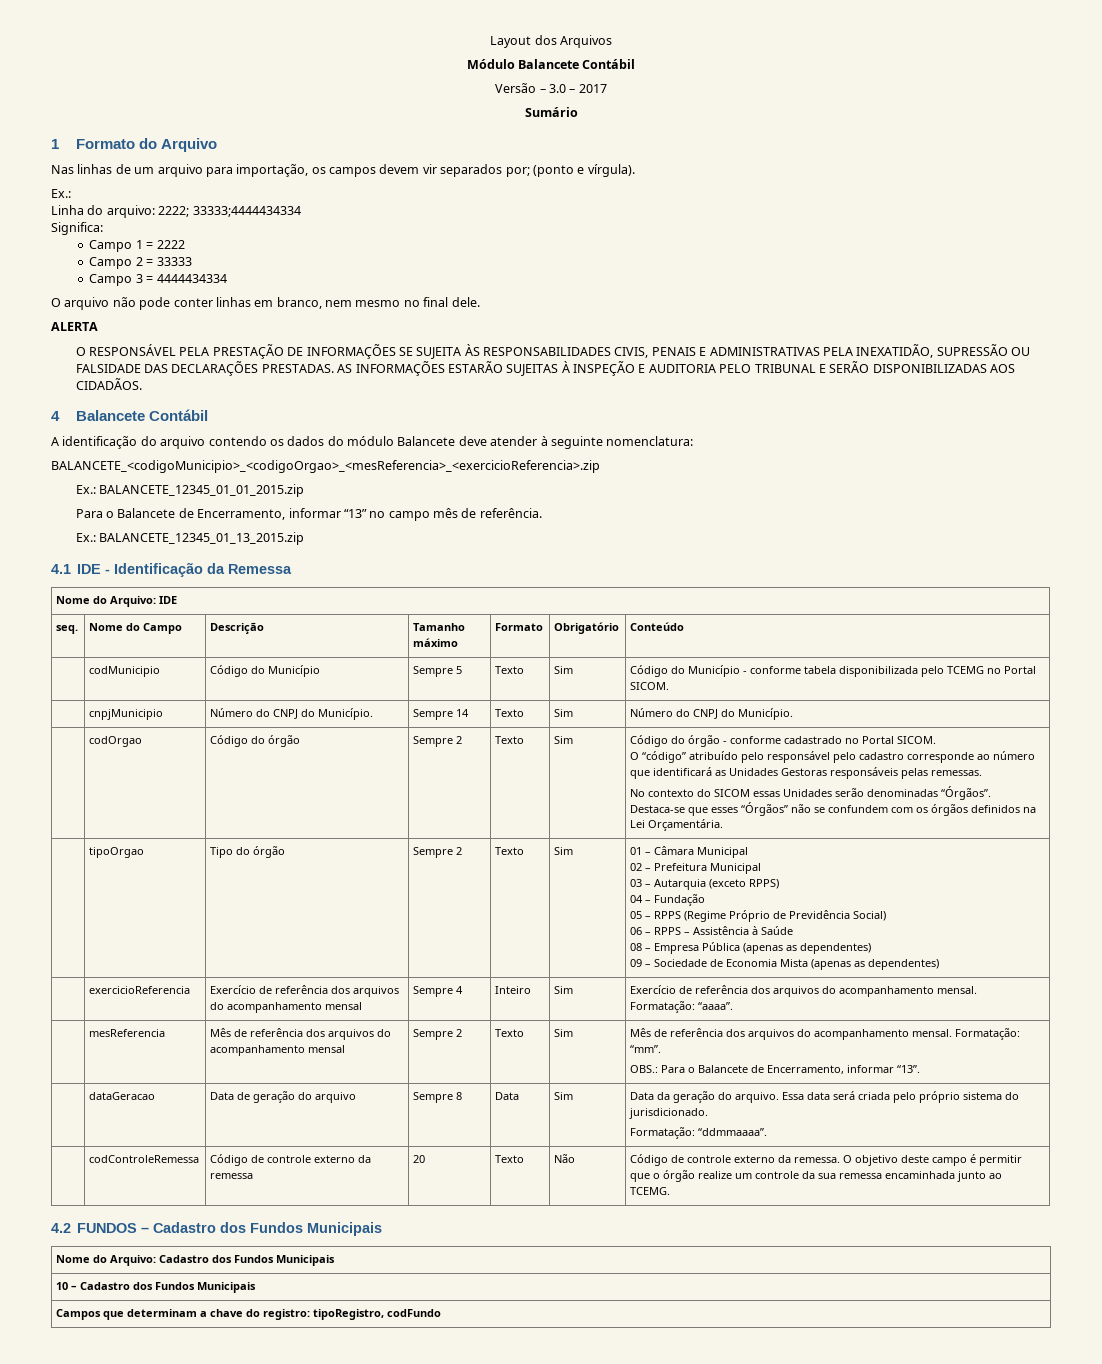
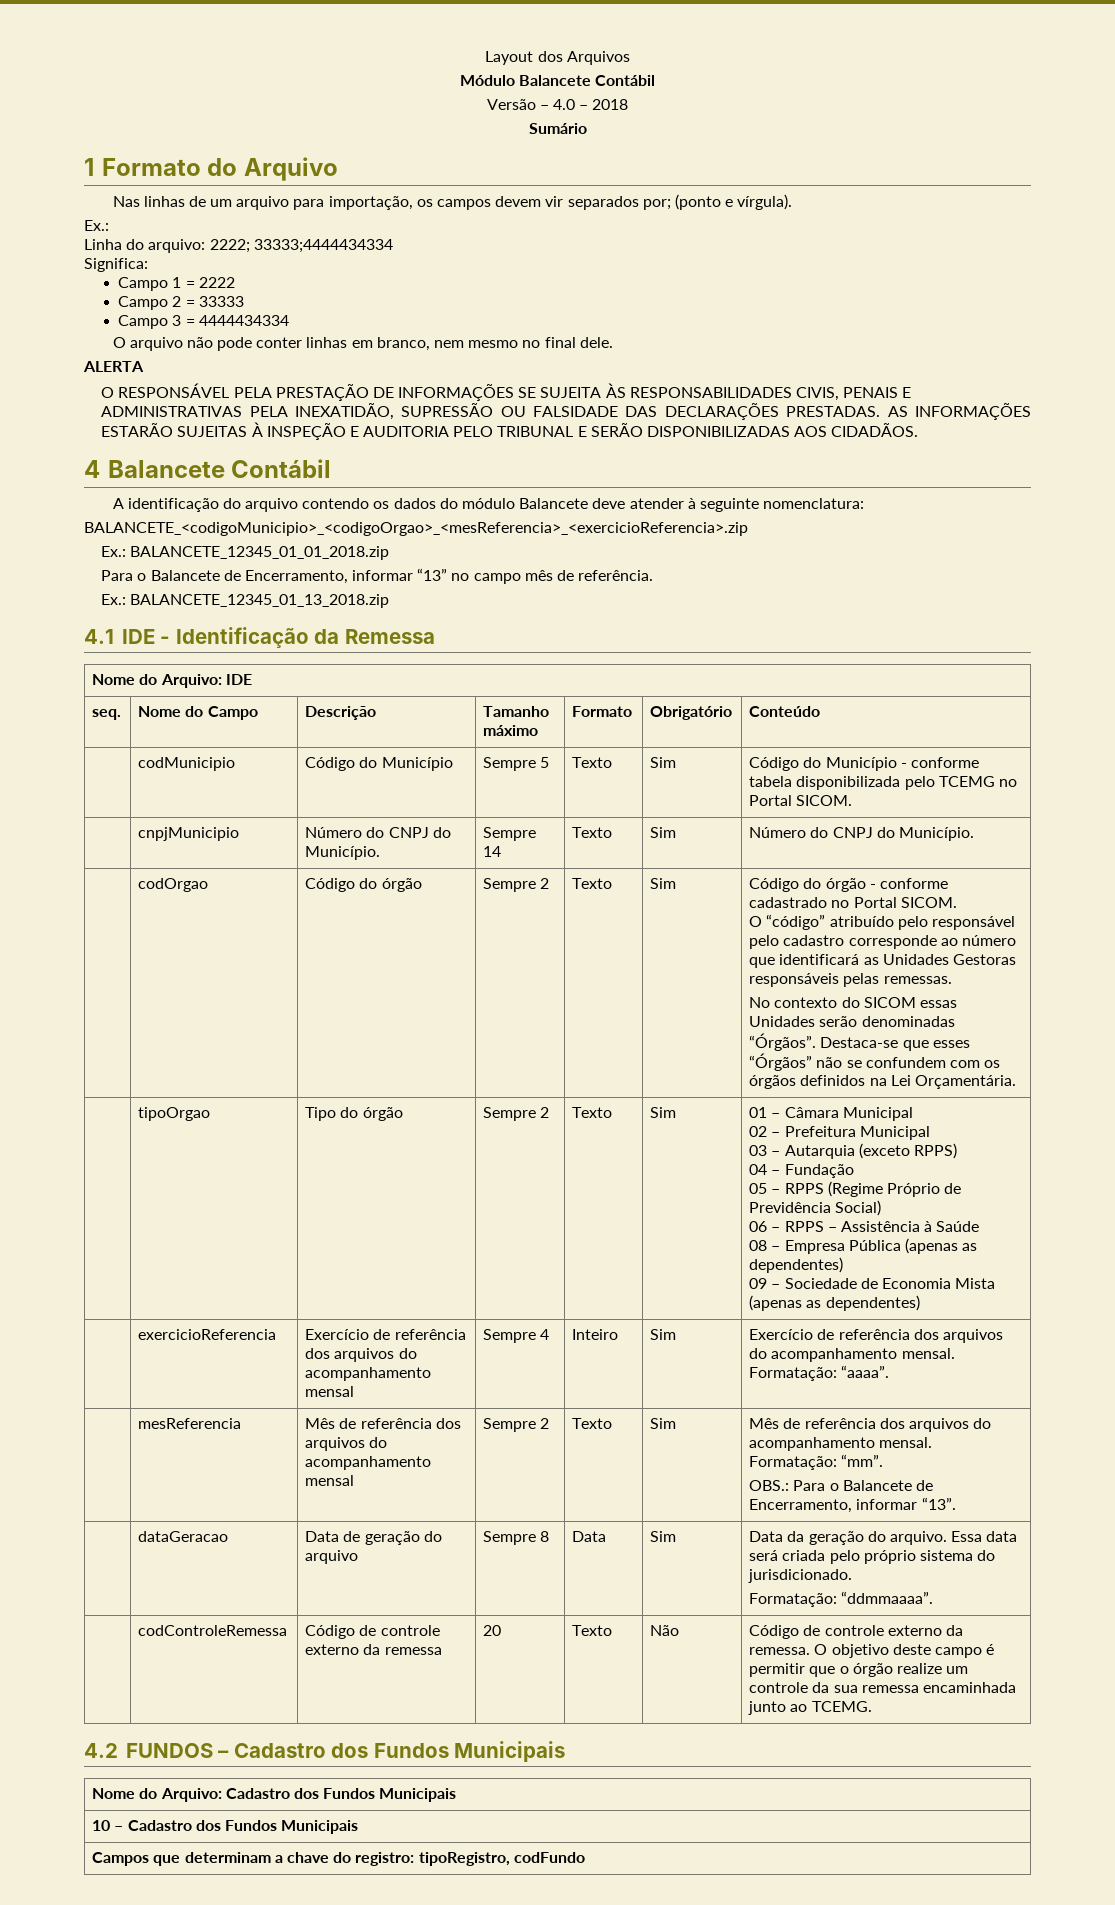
[549,84,607,93] 3.0 – 2017 -> [553,99,629,110] 4.0 – 2018
[99,484,305,497] BALANCETE_12345_01_01_2015.zip -> [130,546,390,560] BALANCETE_12345_01_01_2018.zip
[99,532,305,545] BALANCETE_12345_01_13_2015.zip -> [130,594,390,608] BALANCETE_12345_01_13_2018.zip

